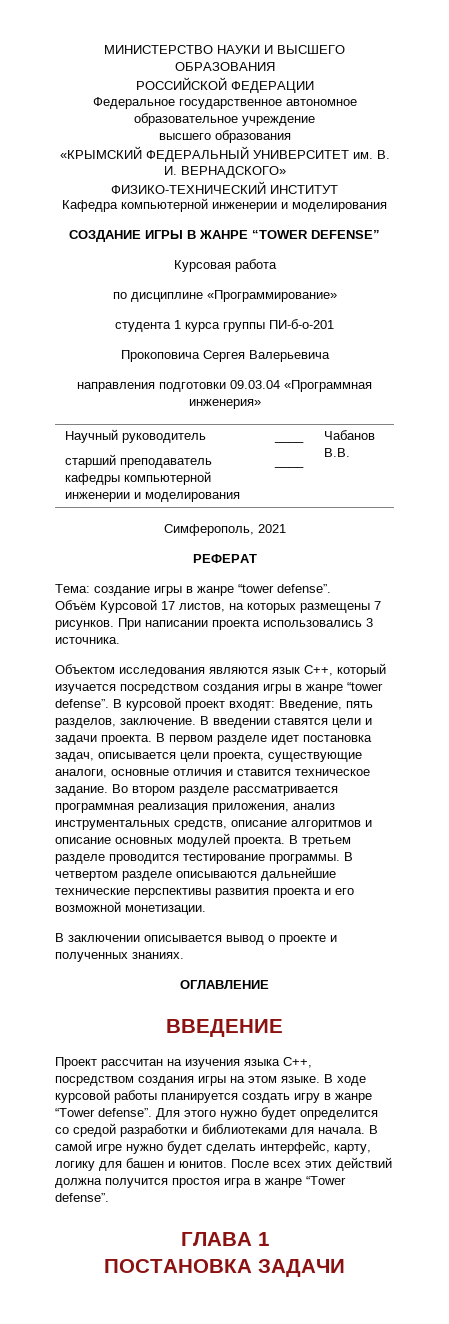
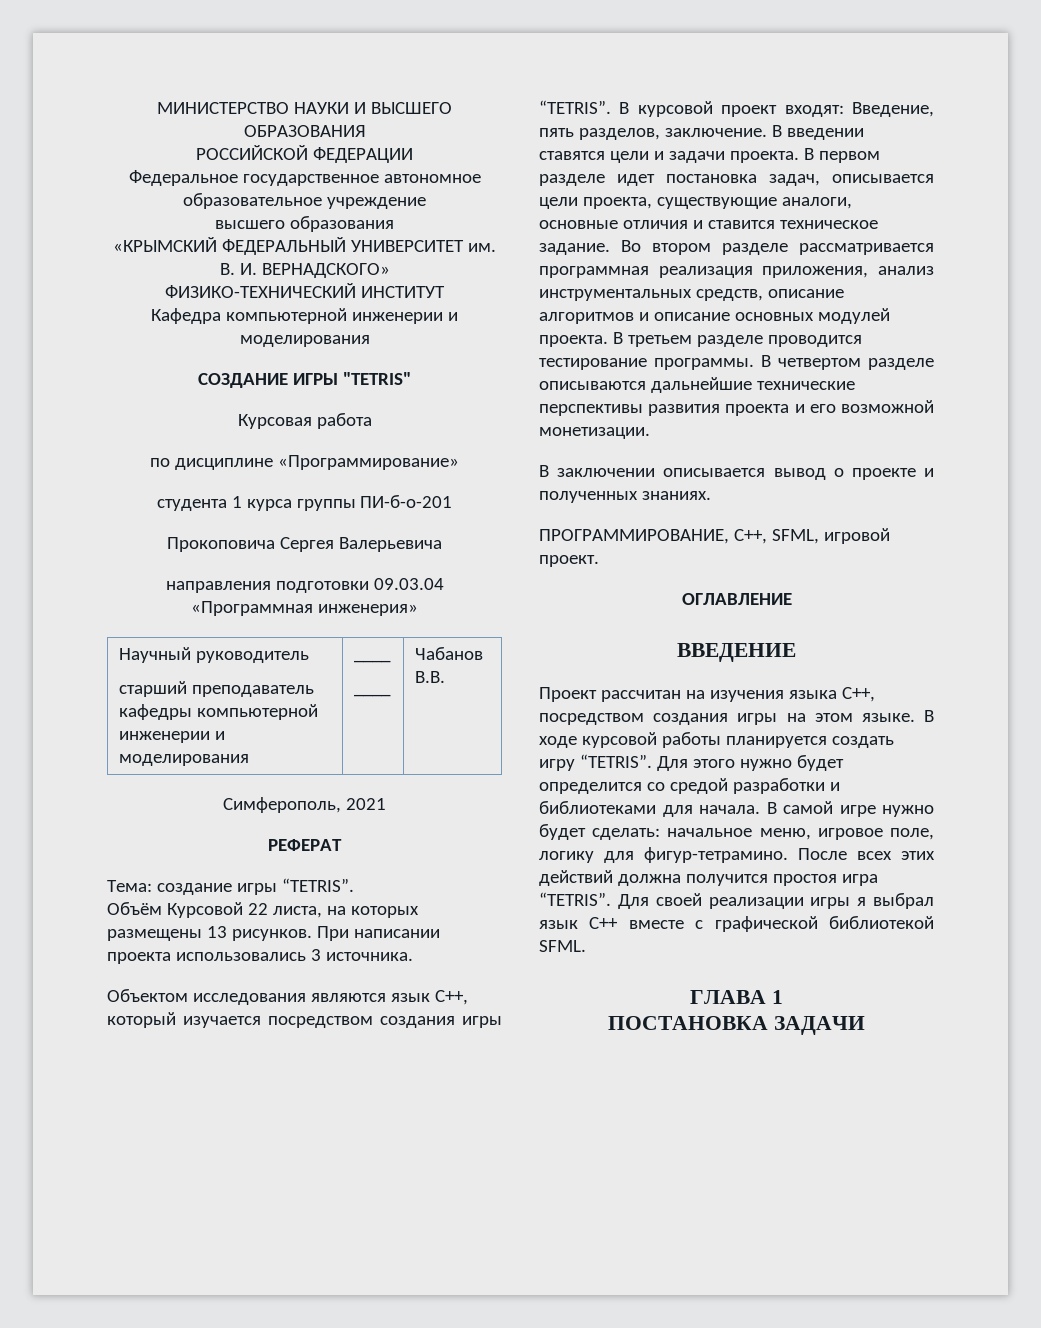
[187,230,380,239] В ЖАНРЕ “TOWER DEFENSE” -> [342,372,411,385] "TETRIS"
[186,584,331,596] в жанре “tower defense”. -> [281,878,354,892] “TETRIS”.
[161,601,225,612] 17 листов, -> [247,903,322,918] 22 листа,
[374,601,381,610] 7 -> [206,926,227,938] 13
[295,682,383,694] [55,699,109,708] в жанре “tower defense”. -> [539,100,611,114] “TETRIS”.
(184, 955) none -> [539,528,890,544] [539,555,599,567] // ПРОГРАММИРОВАНИЕ, С++, SFML, игровой проект.
[324,1093,372,1103] [55,1108,152,1117] в жанре “Tower defense”. -> [579,754,652,768] “TETRIS”.
[206,1140,371,1154] [55,1158,227,1171] сделать интерфейс, карту, логику для башен и юнитов. -> [592,828,934,840] [539,847,788,863] сделать: начальное меню, игровое поле, логику для фигур-тетрамино.
[254,1176,346,1188] [55,1193,109,1202] в жанре “Tower defense”. -> [539,892,934,909] [539,916,934,932] [539,940,586,952] “TETRIS”. Для своей реализации игры я выбрал язык С++ вместе с графической библиотекой SFML.

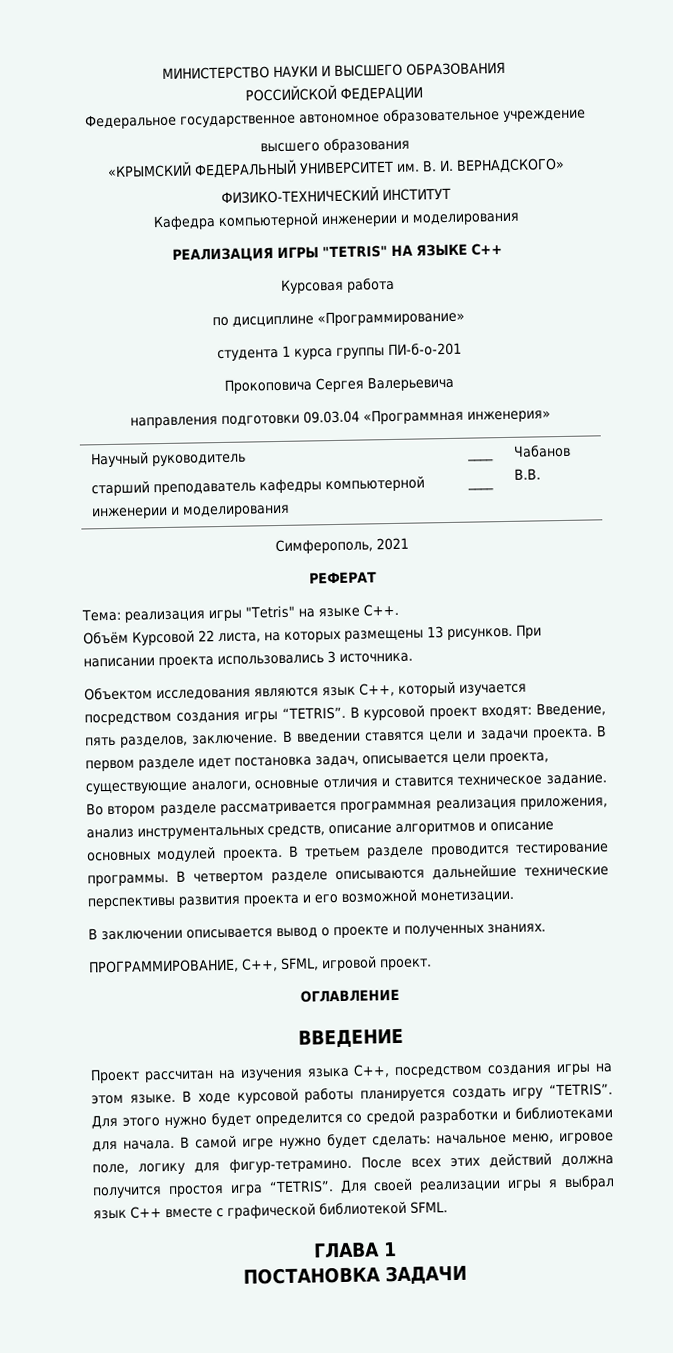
[198,373,289,388] СОЗДАНИЕ -> [171,247,274,263] РЕАЛИЗАЦИЯ
(411, 378) none -> [390,243,503,257] НА ЯЗЫКЕ С++
[156,878,354,895] создание игры “TETRIS”. -> [124,603,399,623] реализация игры "Tetris" на языке С++.

